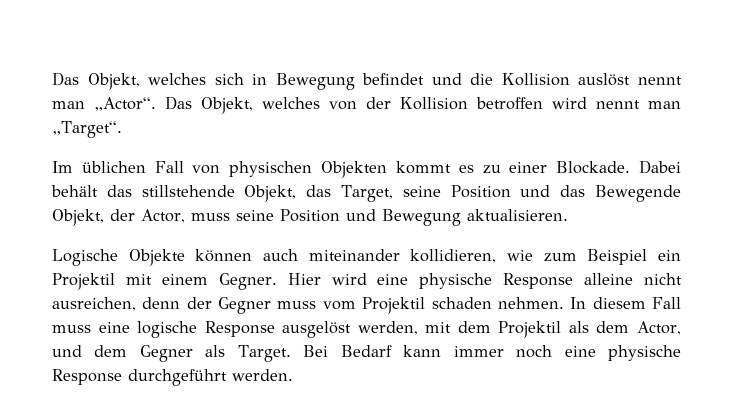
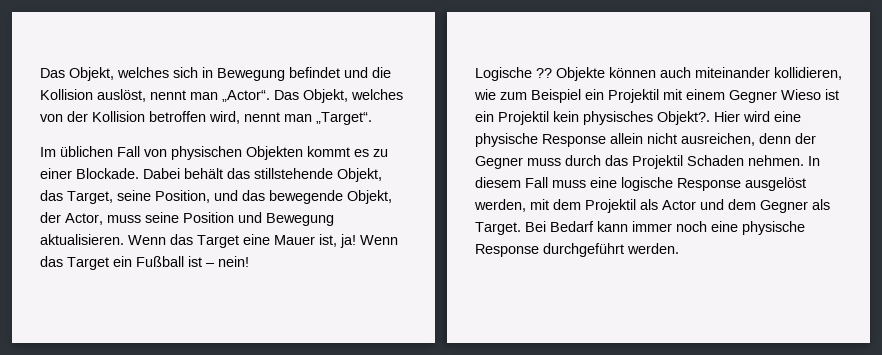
[578,73,631,86] auslöst -> [97,89,146,102] auslöst,
[552,97,587,109] wird -> [209,111,240,124] wird,
[450,185,511,198] Position -> [155,190,210,203] Position,
[595,185,681,202] Bewegende -> [269,190,343,204] bewegende
(568, 215) none -> [128,234,398,248] [40,256,249,270] Wenn das Target eine Mauer ist, ja! Wenn das Target ein Fußball ist – nein!
(118, 257) none -> [536,68,552,78] ??
[218,273,277,290] Gegner. -> [729,89,839,103] [475,111,710,125] Gegner Wieso ist ein Projektil kein physisches Objekt?.
[584,273,634,285] alleine -> [610,133,643,144] allein
[322,297,492,314] vom Projektil schaden -> [565,155,744,169] durch das Projektil Schaden
[596,321,681,335] dem Actor, -> [662,200,696,210] Actor

